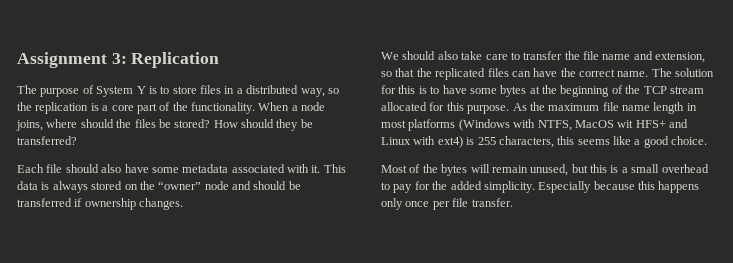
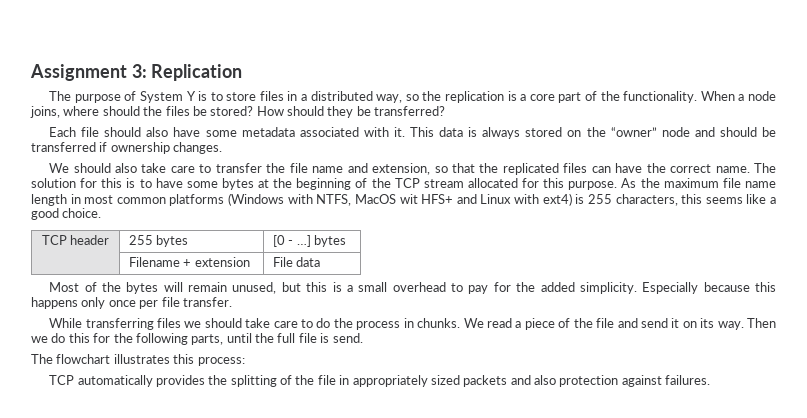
(406, 124) none -> [116,197,166,204] common
(708, 140) none -> [41,235,110,245] [128,235,189,247] [272,235,346,247] [128,257,250,267] [272,257,321,267] // TCP header | 255 bytes | [0 - …] bytes // | Filename + extension | File data
(513, 202) none -> [49,318,776,330] [31,333,363,345] [31,354,245,366] [49,375,711,387] // While transferring files we should take care to do the process in chunks. We read a piece of the file and send it on its way. Then we do this for the following parts, until the full file is send. // The flowchart illustrates this process: // TCP automatically provides the splitting of the file in appropriately sized packets and also protection against failures.

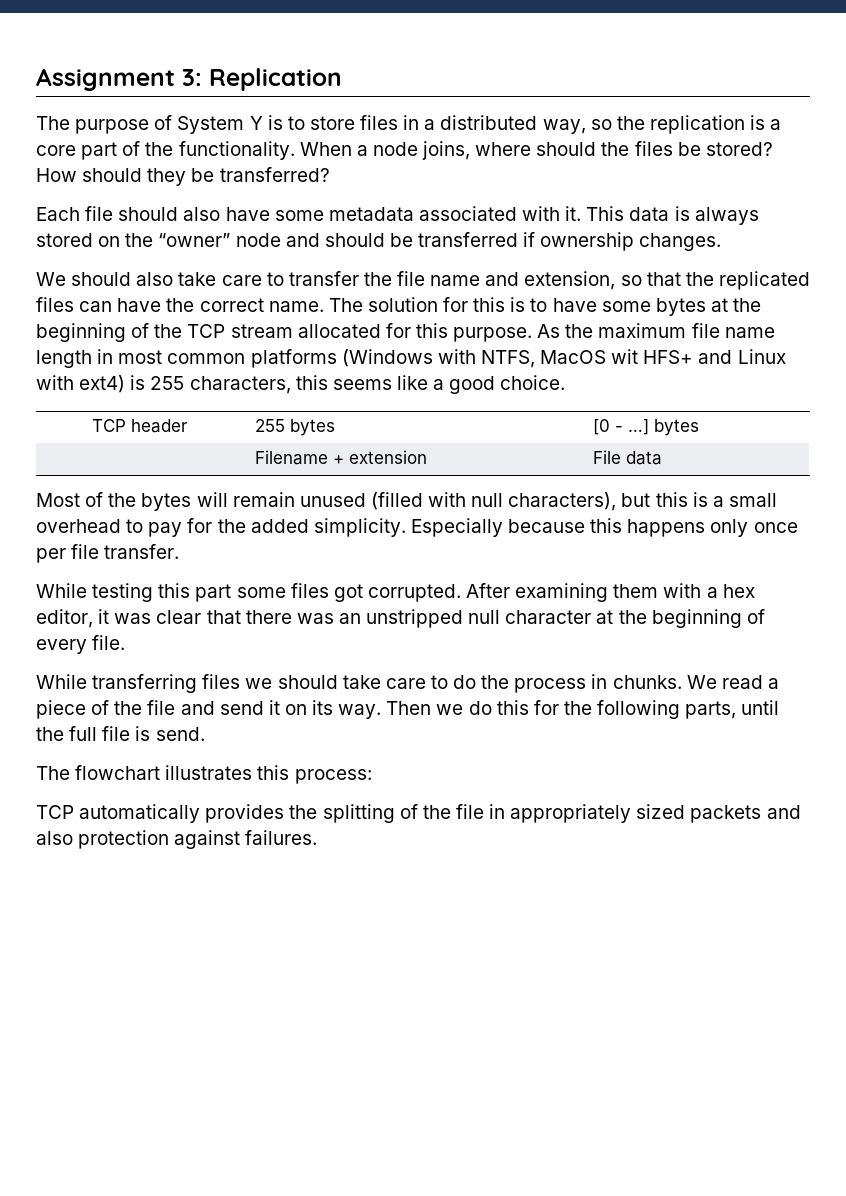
[232,282,277,294] unused, -> [299,492,617,511] unused (filled with null characters),
(232, 302) none -> [36,583,755,602] [36,609,765,628] [36,635,126,654] // While testing this part some files got corrupted. After examining them with a hex editor, it was clear that there was an unstripped null character at the beginning of every file.

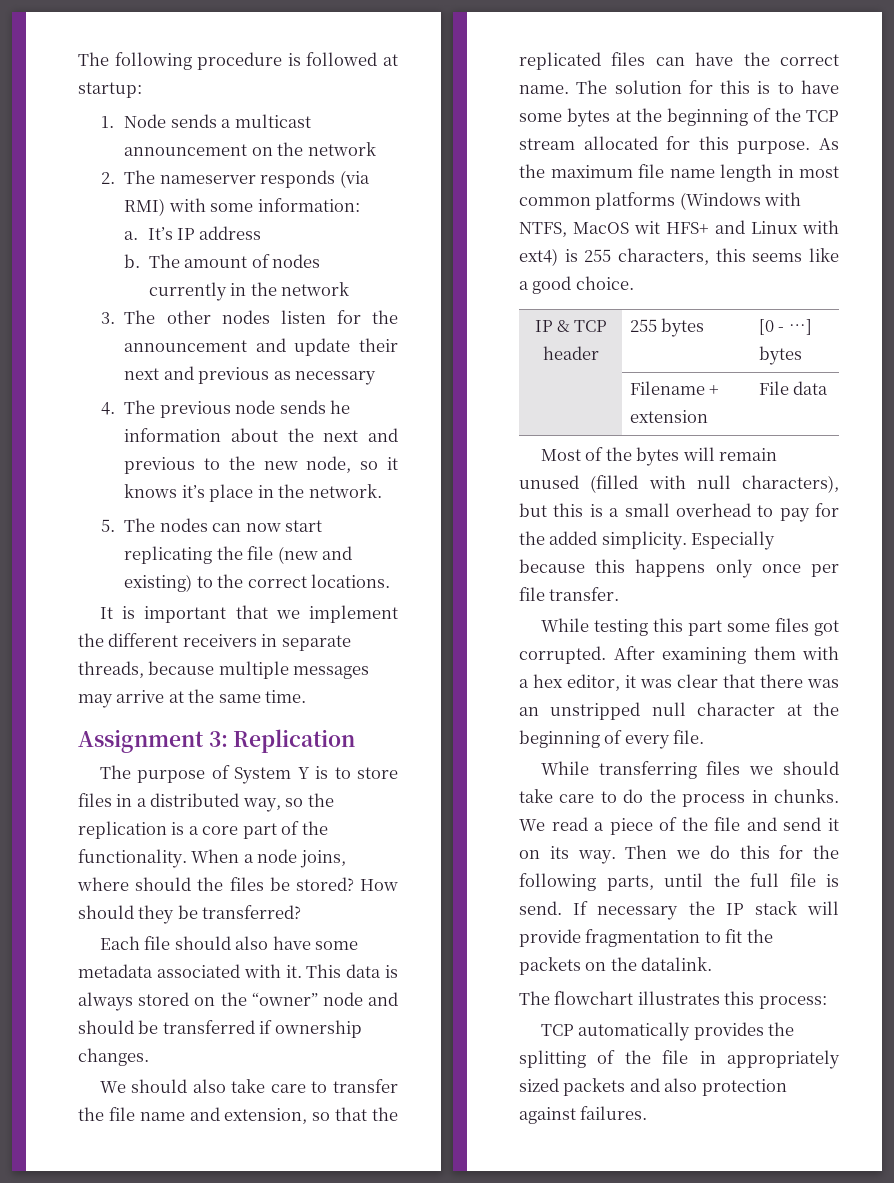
(36, 79) none -> [78,52,398,70] [78,82,142,98] [101,114,311,128] [124,142,376,156] [101,170,370,188] [124,198,360,216] [124,226,262,240] [124,254,320,268] [148,282,349,301] [101,310,398,324] [124,338,398,356] [124,366,377,385] [101,400,351,418] [124,428,398,442] [124,456,398,474] [124,484,382,502] [101,518,323,532] [124,546,353,564] [124,574,391,592] [99,605,398,623] [78,633,351,651] [78,661,370,679] [78,689,307,708] The following procedure is followed at startup: // 1. Node sends a multicast announcement on the network // 2. The nameserver responds (via RMI) with some information: // a. It’s IP address // b. The amount of nodes currently in the network // 3. The other nodes listen for the announcement and update their next and previous as necessary // 4. The previous node sends he information about the next and previous to the new node, so it knows it’s place in the network. // 5. The nodes can now start replicating the file (new and existing) to the correct locations. // It is important that we implement the different receivers in separate threads, because multiple messages may arrive at the same time. //
(566, 382) none -> [534,320,570,332] IP &
(205, 734) none -> [573,901,839,920] [519,929,773,947] [519,957,713,975] If necessary the IP stack will provide fragmentation to fit the packets on the datalink.

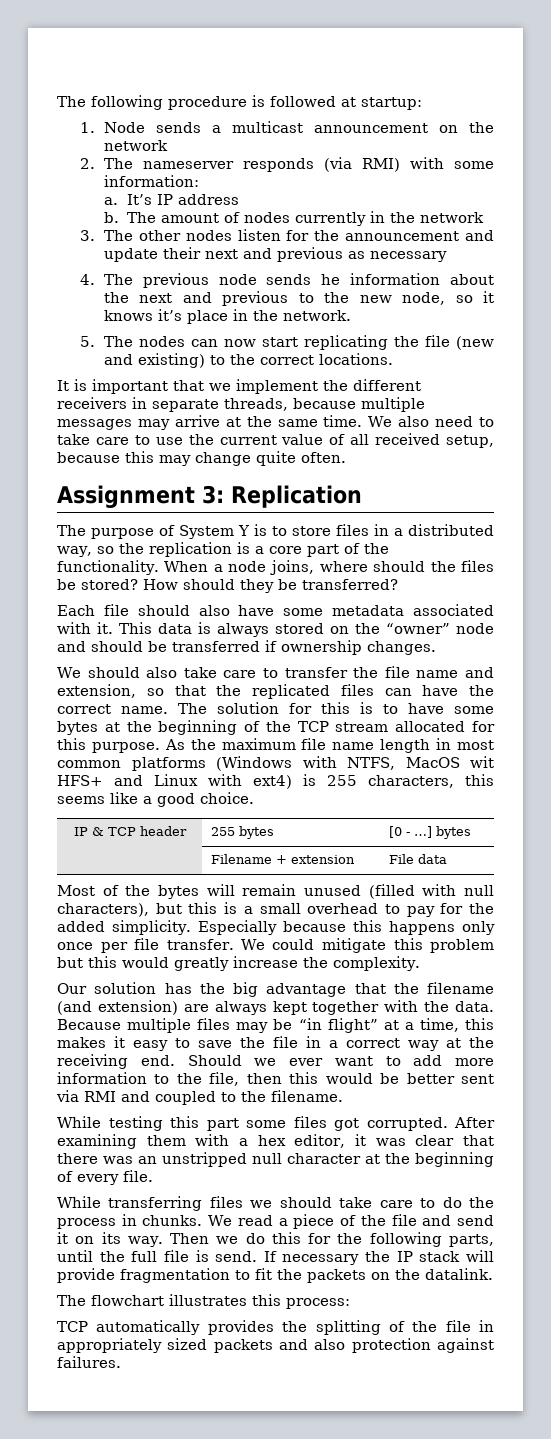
(307, 696) none -> [368,416,495,427] [57,433,494,448] [57,451,346,466] We also need to take care to use the current value of all received setup, because this may change quite often.
(620, 594) none -> [241,938,494,953] [57,956,420,971] [57,982,494,997] [57,1000,494,1015] [57,1018,495,1033] [57,1036,494,1051] [57,1054,494,1069] [57,1072,495,1086] [56,1090,343,1105] We could mitigate this problem but this would greatly increase the complexity. // Our solution has the big advantage that the filename (and extension) are always kept together with the data. Because multiple files may be “in flight” at a time, this makes it easy to save the file in a correct way at the receiving end. Should we ever want to add more information to the file, then this would be better sent via RMI and coupled to the filename.

